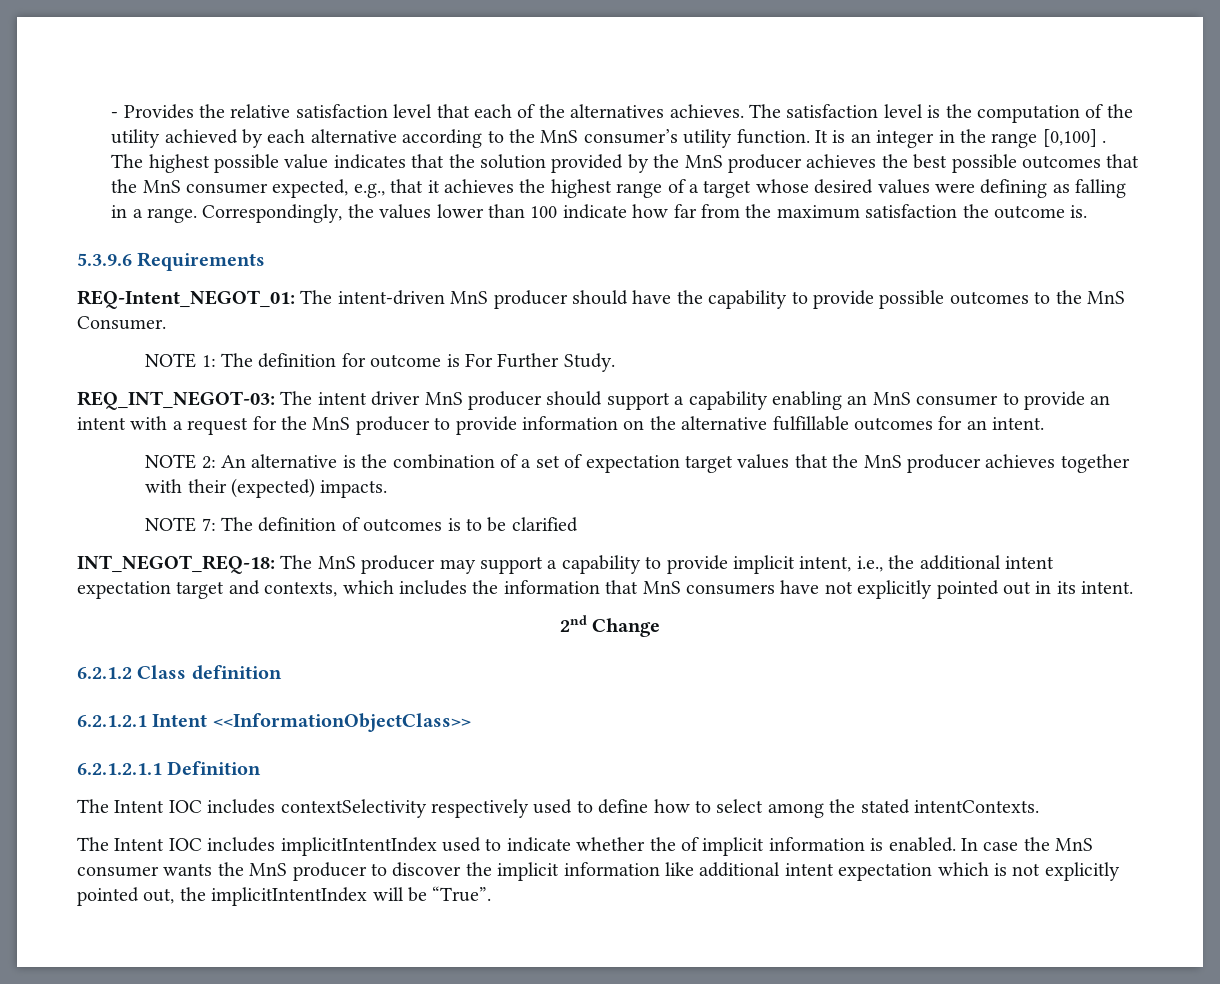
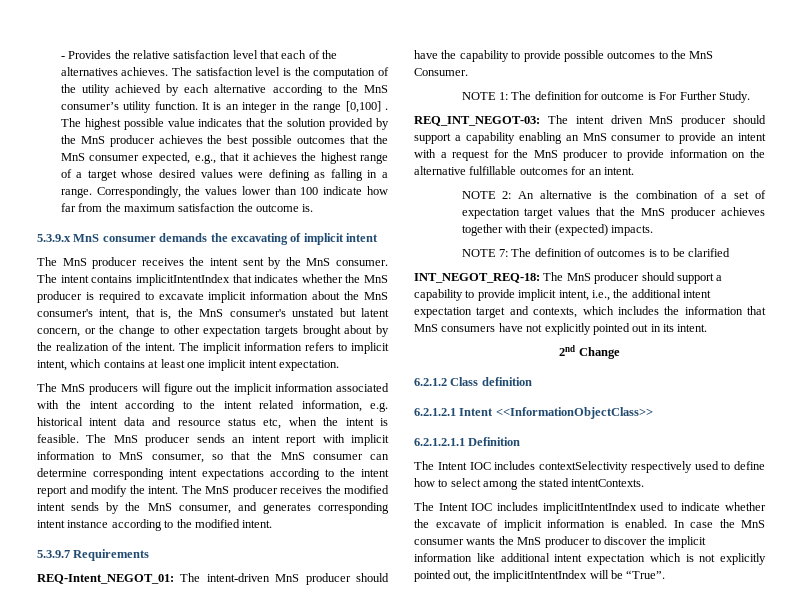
[77,253,132,266] 5.3.9.6 -> [37,233,378,245] [37,257,388,269] [37,274,388,286] [37,291,389,303] [37,308,390,320] [37,325,389,337] [37,342,389,354] [37,359,339,371] [37,383,389,395] [37,400,389,412] [37,417,388,429] [37,434,390,446] [37,451,390,463] [37,468,389,480] [37,485,389,497] [37,502,389,514] [37,519,273,531] [37,550,70,558] 5.3.9.x MnS consumer demands the excavating of implicit intent // The MnS producer receives the intent sent by the MnS consumer. The intent contains implicitIntentIndex that indicates whether the MnS producer is required to excavate implicit information about the MnS consumer's intent, that is, the MnS consumer's unstated but latent concern, or the change to other expectation targets brought about by the realization of the intent. The implicit information refers to implicit intent, which contains at least one implicit intent expectation. // The MnS producers will figure out the implicit information associated with the intent according to the intent related information, e.g. historical intent data and resource status etc, when the intent is feasible. The MnS producer sends an intent report with implicit information to MnS consumer, so that the MnS consumer can determine corresponding intent expectations according to the intent report and modify the intent. The MnS producer receives the modified intent sends by the MnS consumer, and generates corresponding intent instance according to the modified intent. // 5.3.9.7
[371,391,421,406] driver -> [610,115,643,124] driven
[439,559,476,574] may -> [641,272,675,281] should
(676, 844) none -> [435,520,481,528] excavate

